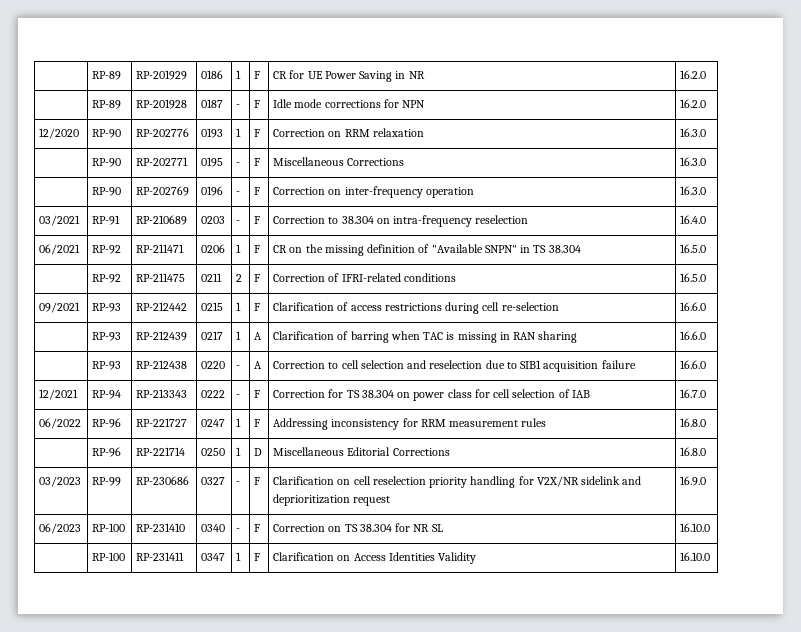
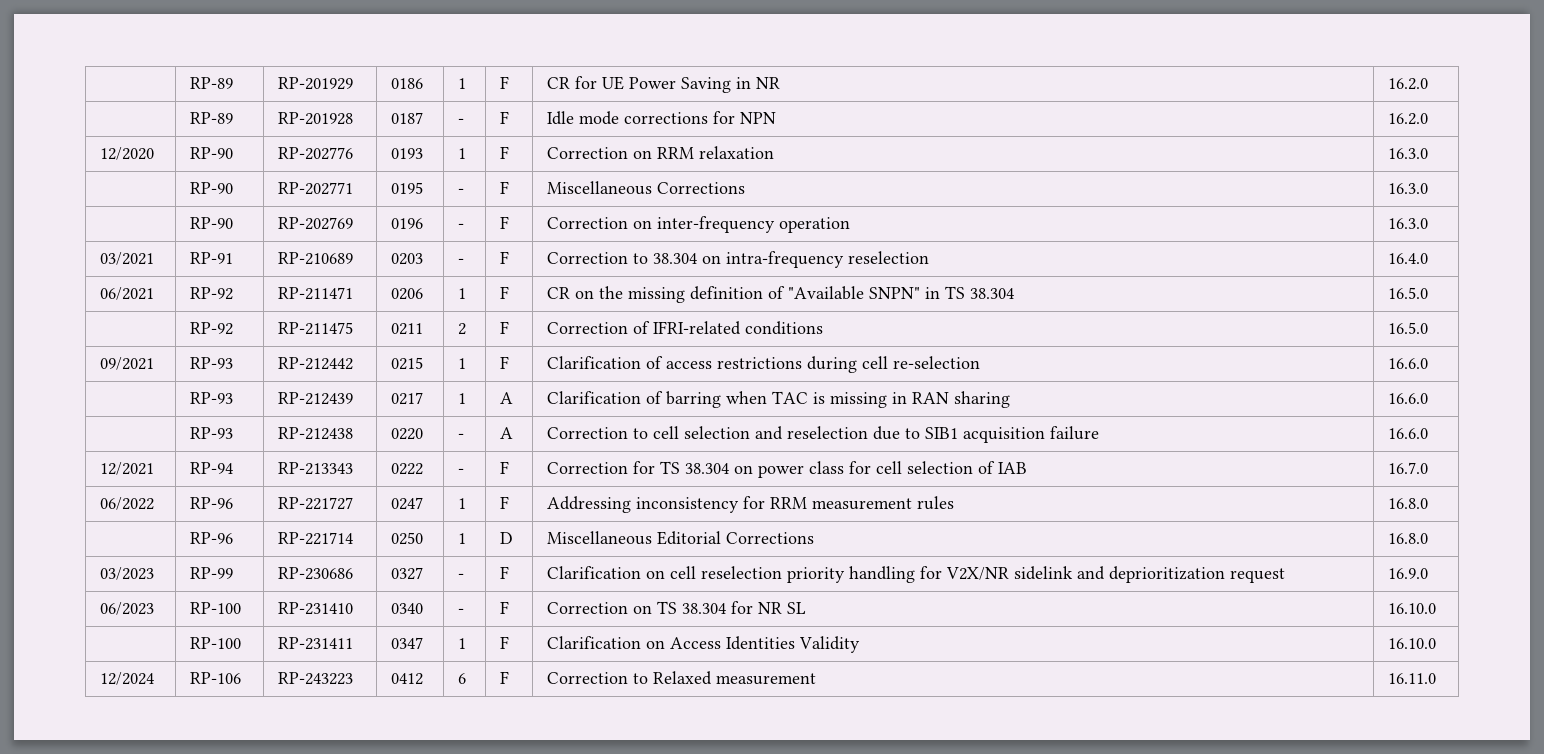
(711, 556) none -> [99,672,154,685] [189,672,241,684] [277,672,353,685] [390,673,423,685] [457,673,466,684] [499,671,509,684] [546,671,816,685] [1387,673,1436,684] // 12/2024 | RP-106 | RP-243223 | 0412 | 6 | F | Correction to Relaxed measurement | 16.11.0

